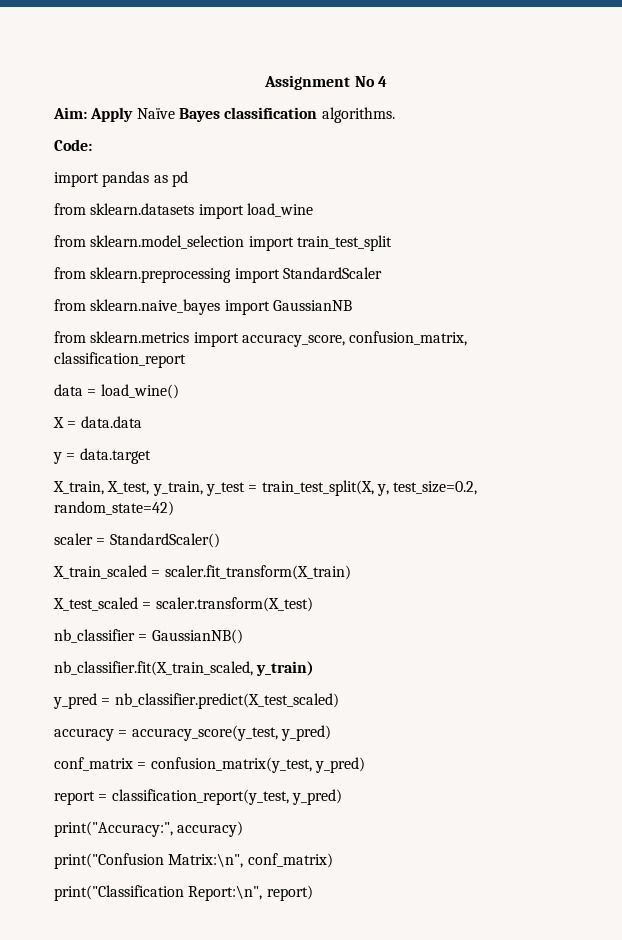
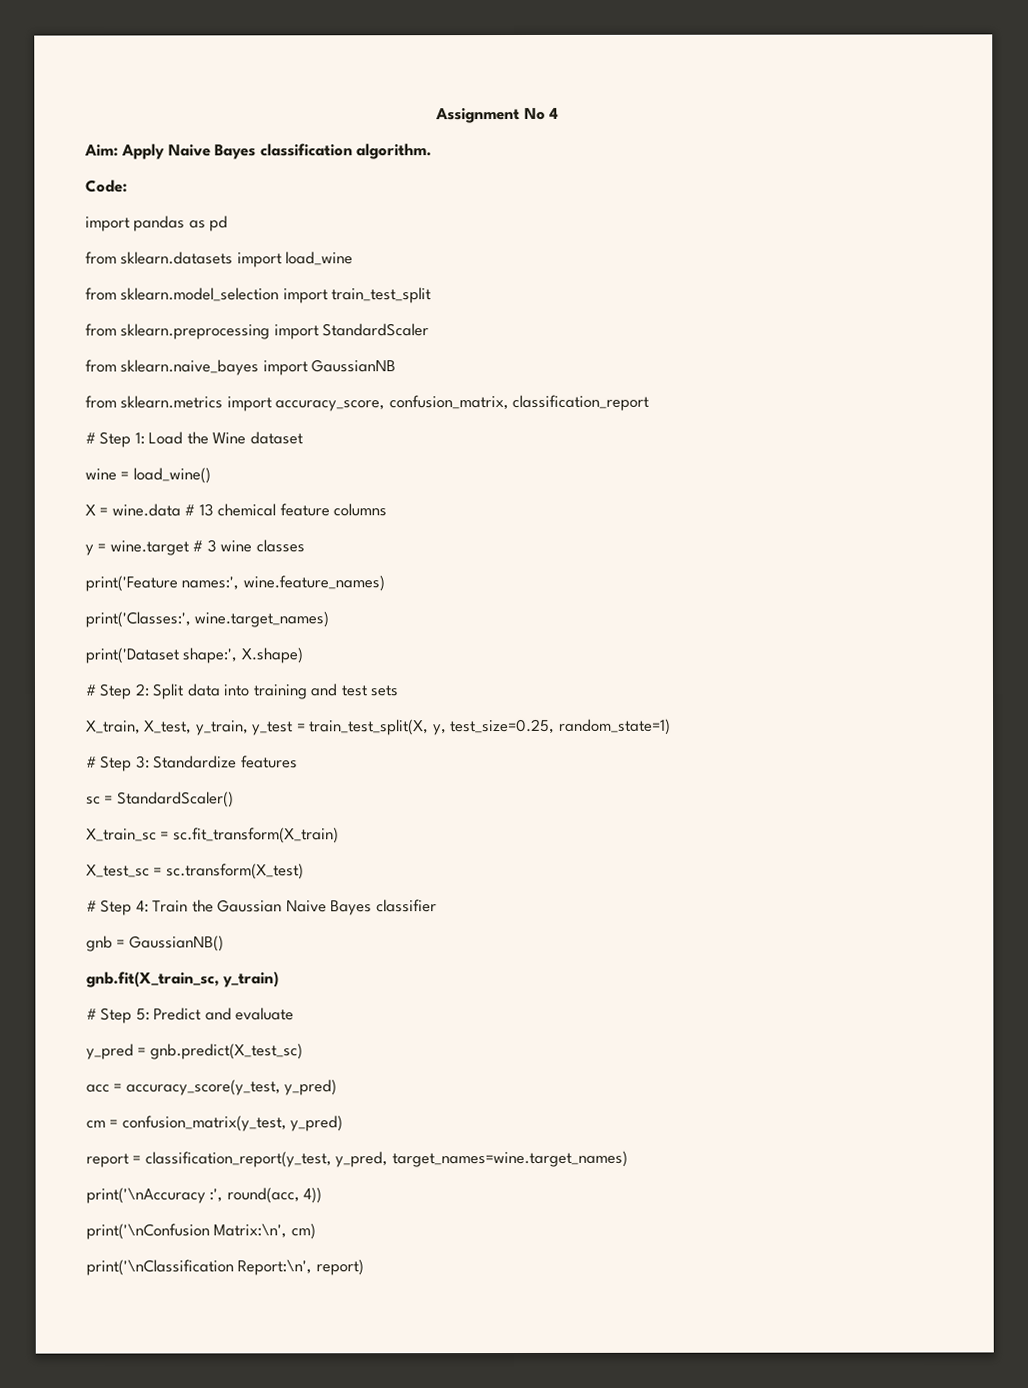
[136,108,175,119] Naïve -> [167,144,211,157] Naive
[321,107,395,123] algorithms. -> [356,143,433,160] algorithm.
[54,384,179,399] [53,416,142,428] [53,448,151,464] data = load_wine() // X = data.data // y = data.target -> [85,431,303,448] [85,467,211,484] [85,503,388,517] [85,539,305,556] [85,575,385,592] [85,611,330,628] [85,647,303,664] [85,683,400,700] # Step 1: Load the Wine dataset // wine = load_wine() // X = wine.data # 13 chemical feature columns // y = wine.target # 3 wine classes // print('Feature names:', wine.feature_names) // print('Classes:', wine.target_names) // print('Dataset shape:', X.shape) // # Step 2: Split data into training and test sets
[393,481,478,495] [54,501,174,516] [54,533,220,548] [53,565,351,580] [53,597,313,612] [54,629,135,643] test_size=0.2, random_state=42) // scaler = StandardScaler() // X_train_scaled = scaler.fit_transform(X_train) // X_test_scaled = scaler.transform(X_test) // nb_classifier -> [450,718,671,735] [86,755,298,772] [86,791,234,808] [86,827,339,844] [86,863,304,880] [86,899,437,916] [86,935,113,952] test_size=0.25, random_state=1) // # Step 3: Standardize features // sc = StandardScaler() // X_train_sc = sc.fit_transform(X_train) // X_test_sc = sc.transform(X_test) // # Step 4: Train the Gaussian Naive Bayes classifier // gnb
[54,661,253,676] nb_classifier.fit(X_train_scaled, -> [86,971,220,988] gnb.fit(X_train_sc,
(315, 668) none -> [86,1007,295,1024] // # Step 5: Predict and evaluate
[114,693,339,709] [54,728,114,741] nb_classifier.predict(X_test_scaled) // accuracy -> [149,1043,303,1060] [86,1084,110,1093] gnb.predict(X_test_sc) // acc
[54,757,133,771] conf_matrix -> [86,1120,106,1129] cm
[291,789,342,805] [54,821,244,837] [54,853,333,869] [54,885,263,901] y_pred) // print("Accuracy:", accuracy) // print("Confusion Matrix:\n", conf_matrix) // print("Classification Report:\n", -> [335,1150,628,1168] [86,1187,323,1204] [86,1223,316,1240] [86,1259,313,1276] y_pred, target_names=wine.target_names) // print('\nAccuracy :', round(acc, 4)) // print('\nConfusion Matrix:\n', cm) // print('\nClassification Report:\n',

